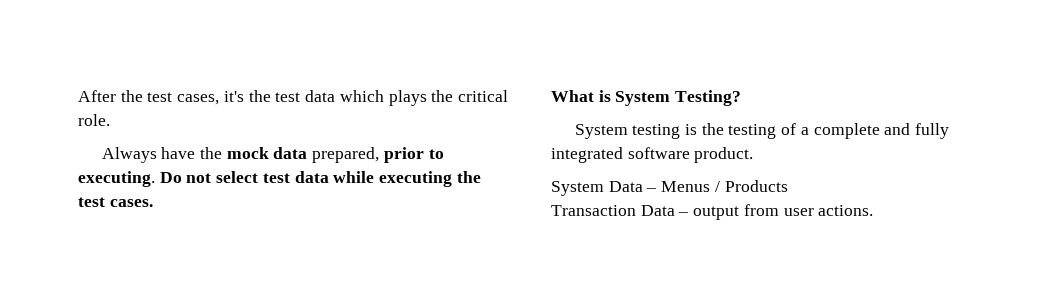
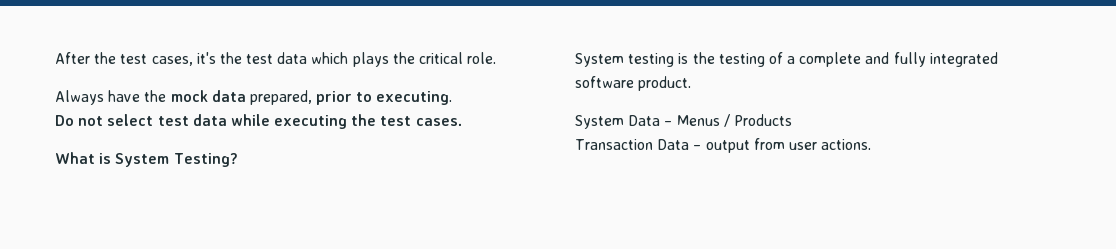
(155, 179) none -> (453, 98) //

